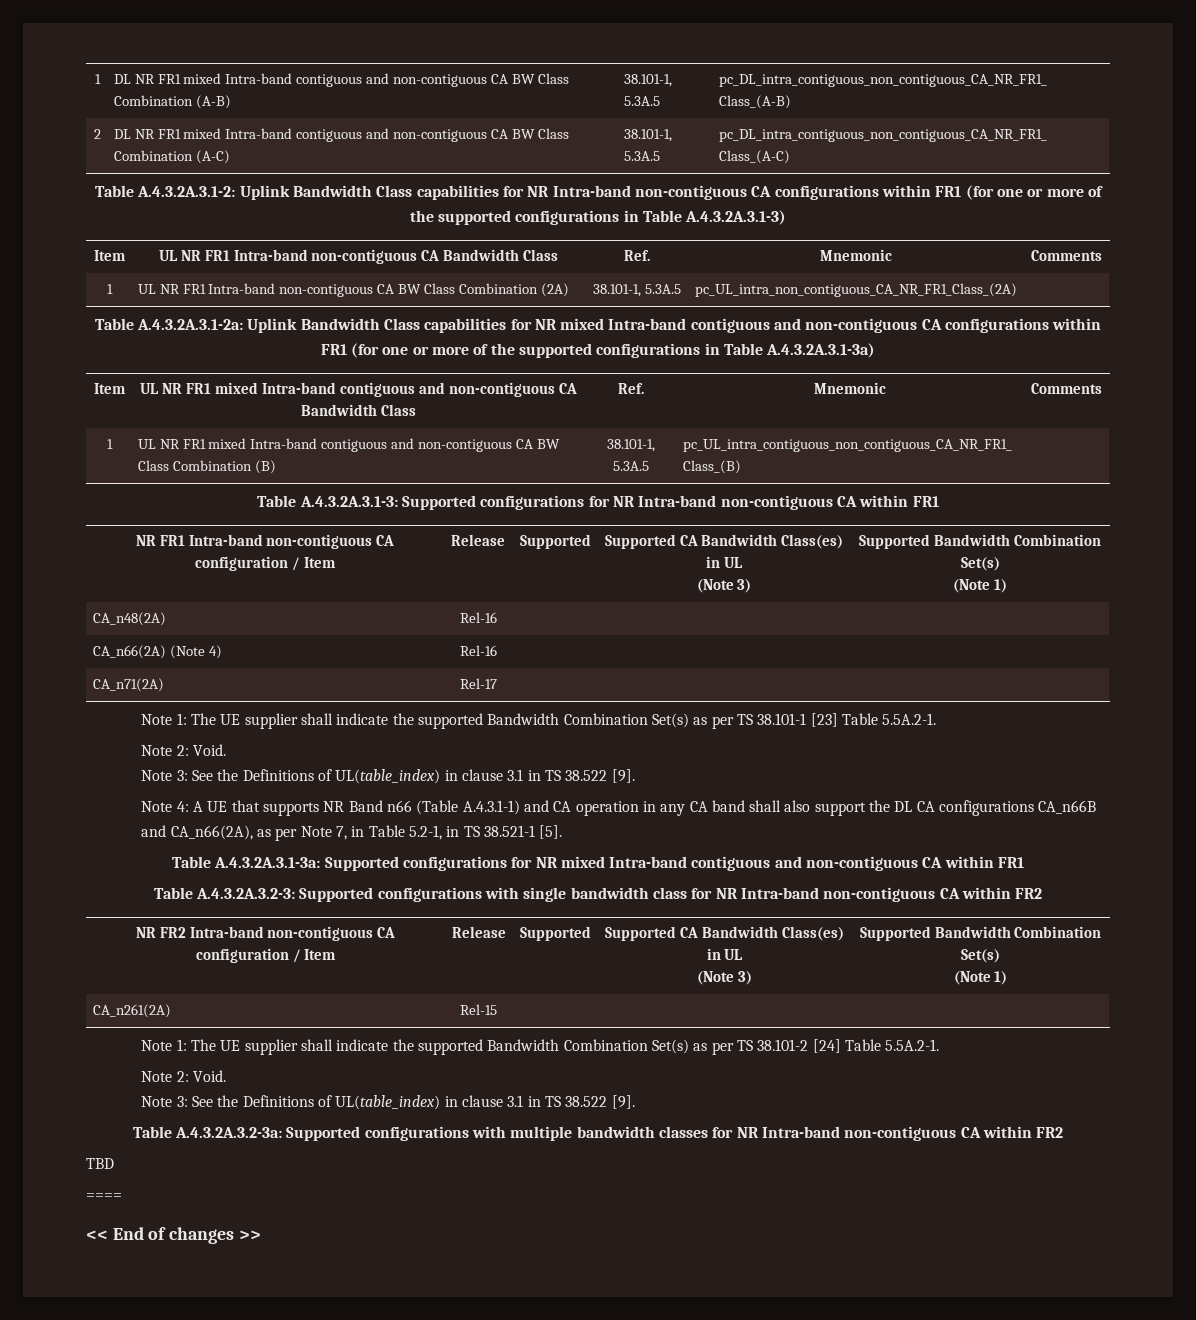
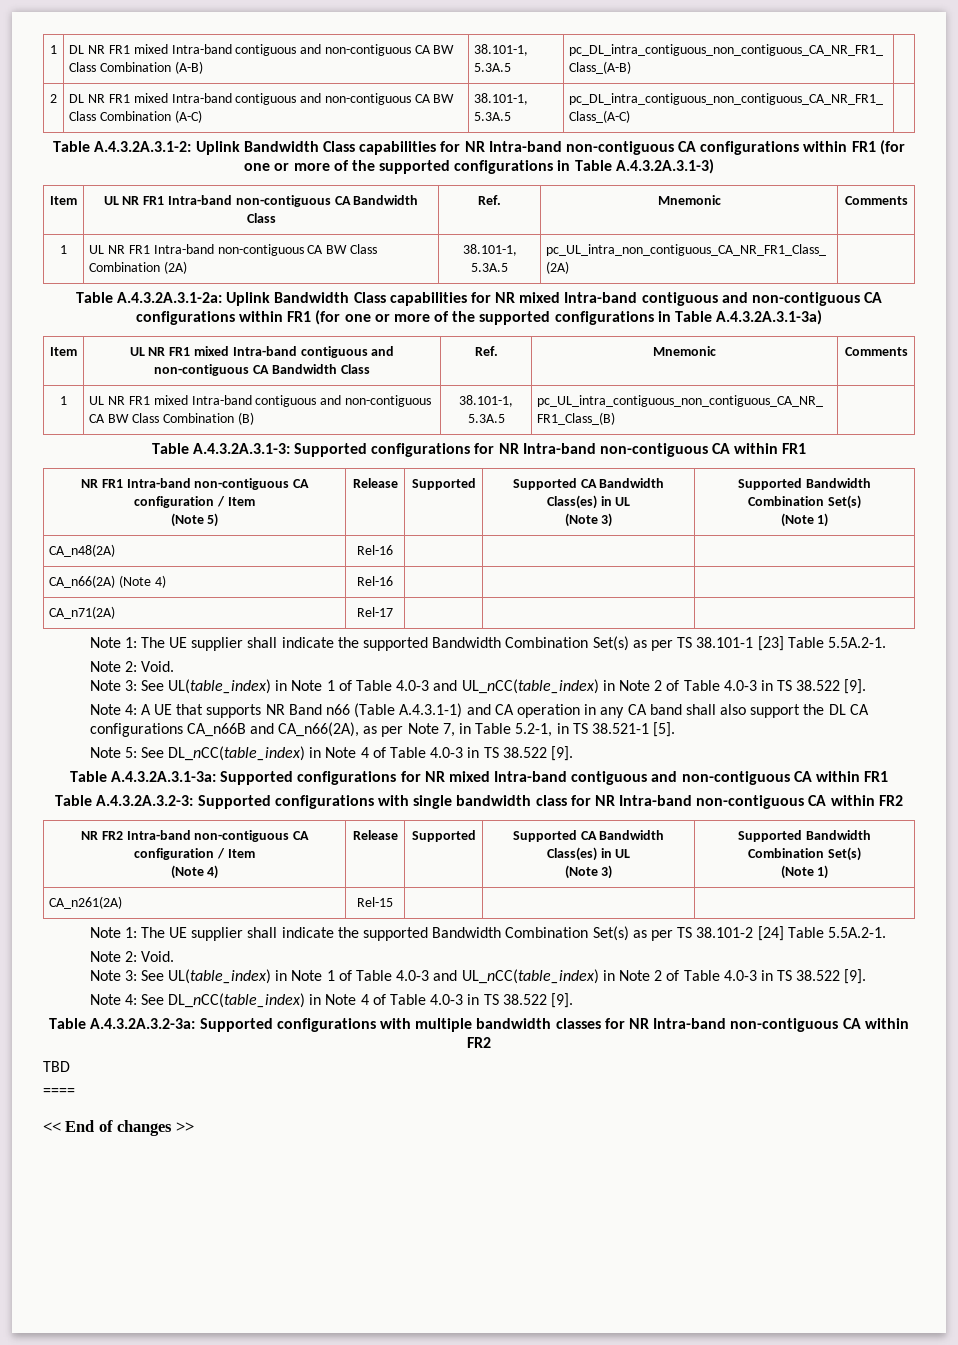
(336, 562) none -> [170,513,219,527] // (Note 5)
[217,769,524,784] the Definitions of UL(table_index) in clause 3.1 -> [168,679,757,694] UL(table_index) in Note 1 of Table 4.0-3 and UL_nCC(table_index) in Note 2 of Table 4.0-3
(563, 832) none -> [89,746,573,761] // Note 5: See DL_nCC(table_index) in Note 4 of Table 4.0-3 in TS 38.522 [9].
(337, 954) none -> [170,865,219,879] // (Note 4)
[217,1095,524,1110] the Definitions of UL(table_index) in clause 3.1 -> [168,969,867,984] [89,993,464,1008] UL(table_index) in Note 1 of Table 4.0-3 and UL_nCC(table_index) in Note 2 of Table 4.0-3 in TS 38.522 [9]. // Note 4: See DL_nCC(table_index) in Note 4 of Table 4.0-3

